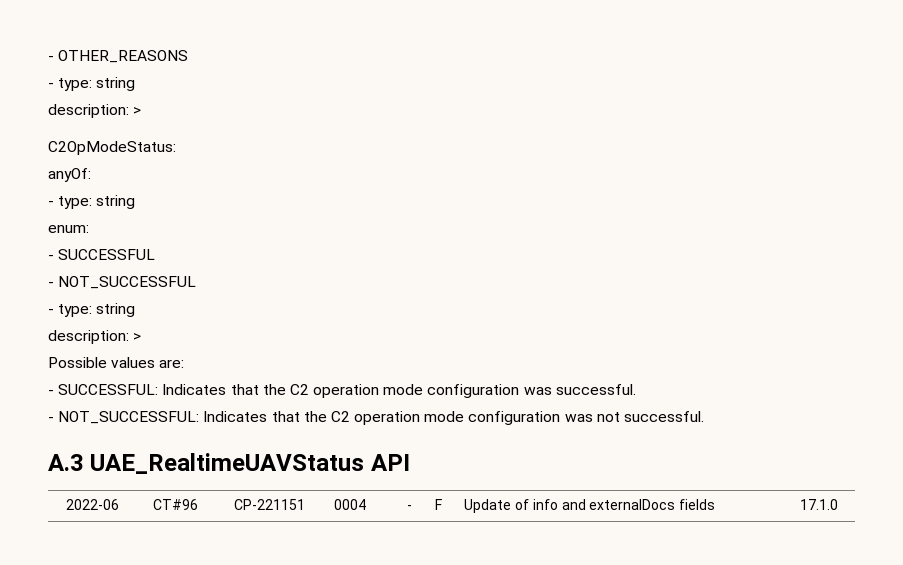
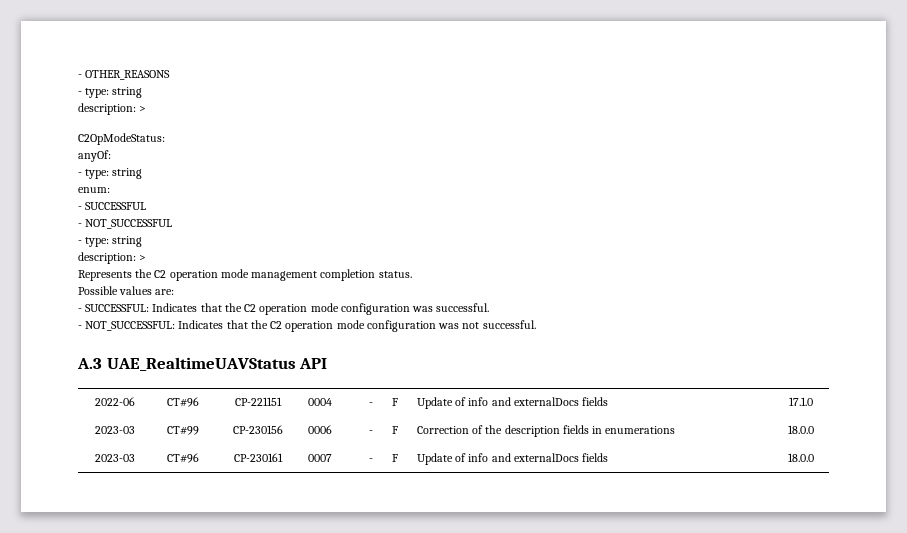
(142, 337) none -> [78,269,412,281] // Represents the C2 operation mode management completion status.
(838, 504) none -> [95,426,135,434] [167,426,199,435] [232,425,283,434] [307,425,332,434] [369,430,374,434] [392,426,398,434] [416,425,676,437] [787,425,814,434] [95,454,135,462] [167,453,199,463] [233,453,283,462] [307,454,332,462] [369,458,374,462] [392,454,398,462] [416,453,609,465] [787,453,814,462] // 2023-03 | CT#99 | CP-230156 | 0006 | - | F | Correction of the description fields in enumerations | 18.0.0 // 2023-03 | CT#96 | CP-230161 | 0007 | - | F | Update of info and externalDocs fields | 18.0.0

